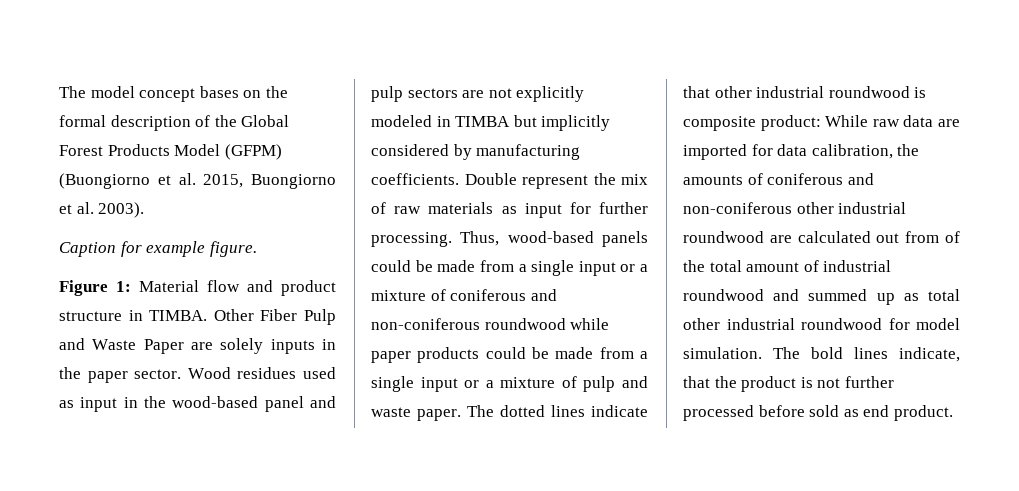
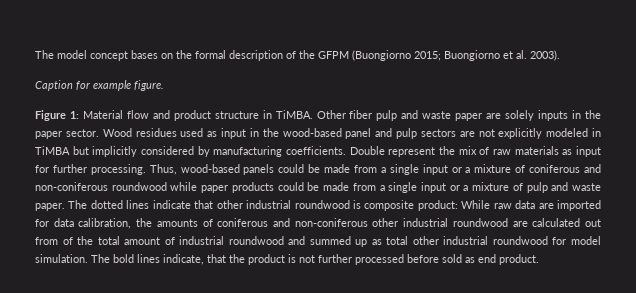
[241,115,290,127] [59,144,282,160] [59,173,244,189] Global Forest Products Model (GFPM) (Buongiorno et al. 2015, -> [318,50,441,61] GFPM (Buongiorno 2015;
[149,309,336,325] [59,338,184,354] TIMBA. Other Fiber Pulp and Waste Paper -> [275,110,483,121] TiMBA. Other fiber pulp and waste paper
[455,116,511,127] TIMBA -> [35,146,70,155] TiMBA

